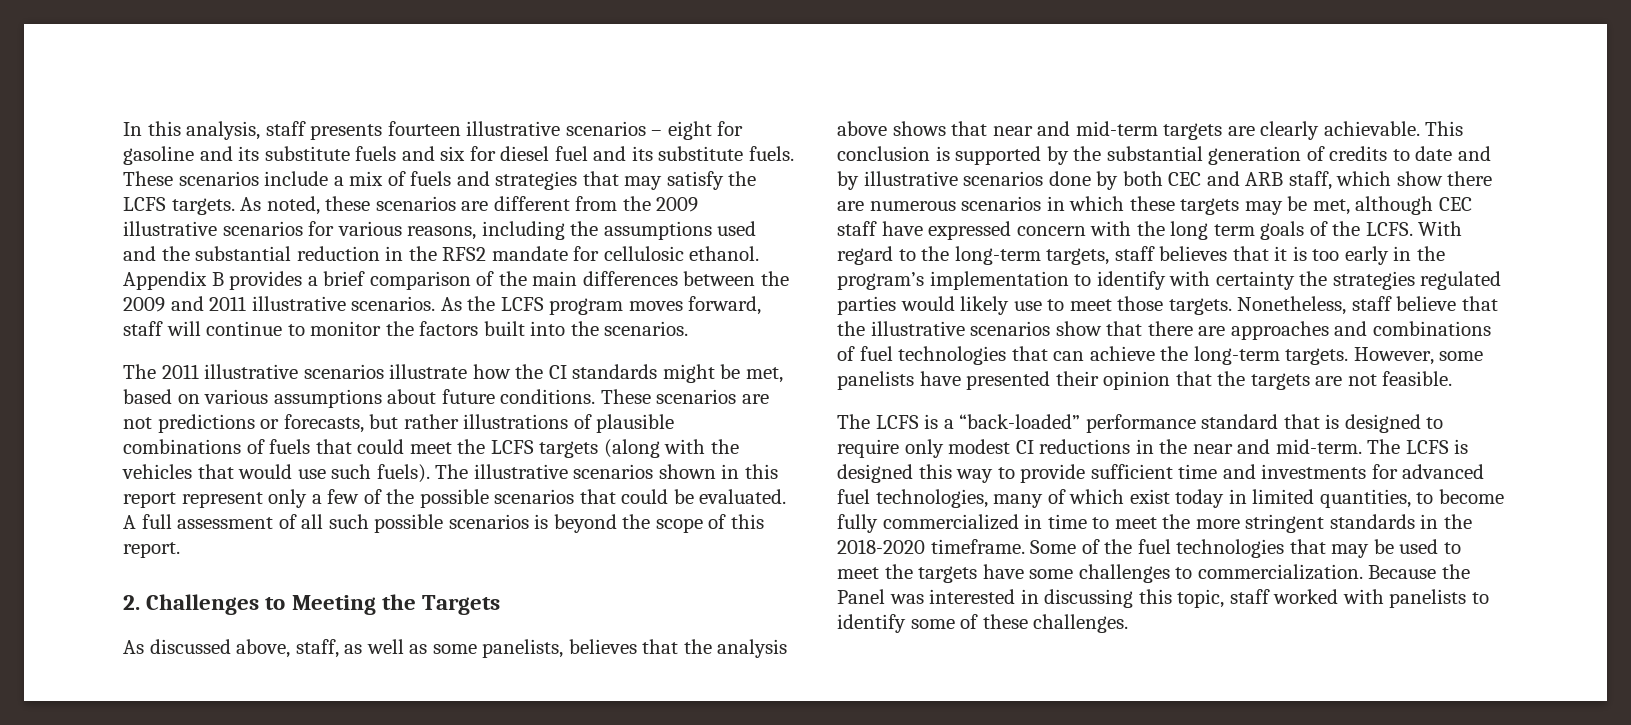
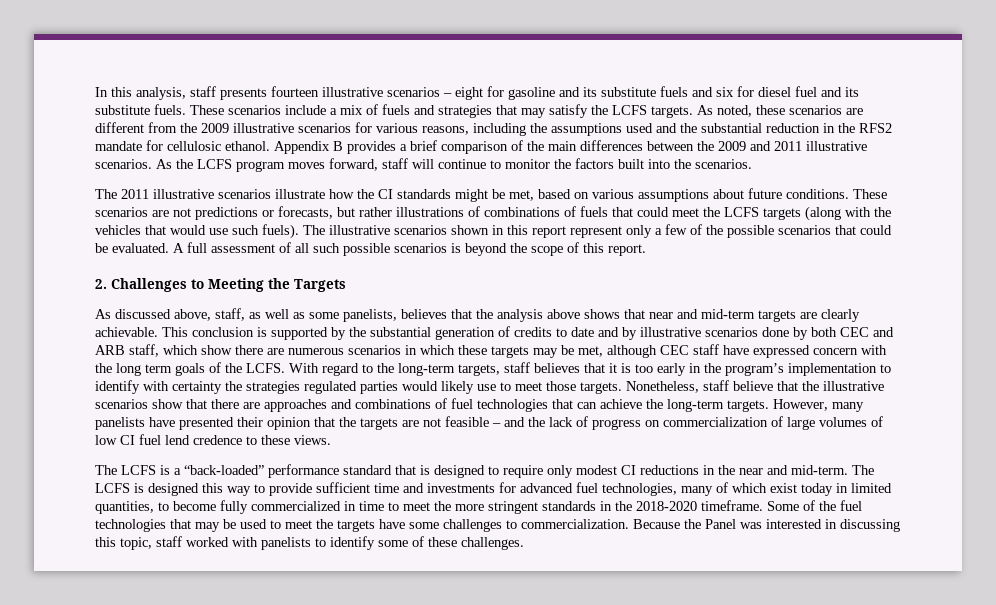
[596,414,675,433] plausible -> (480, 211) none
[1439,351,1484,361] some -> [832,402,864,412] many
[1382,371,1453,386] feasible. -> [445,416,883,430] [95,434,331,445] feasible – and the lack of progress on commercialization of large volumes of low CI fuel lend credence to these views.

